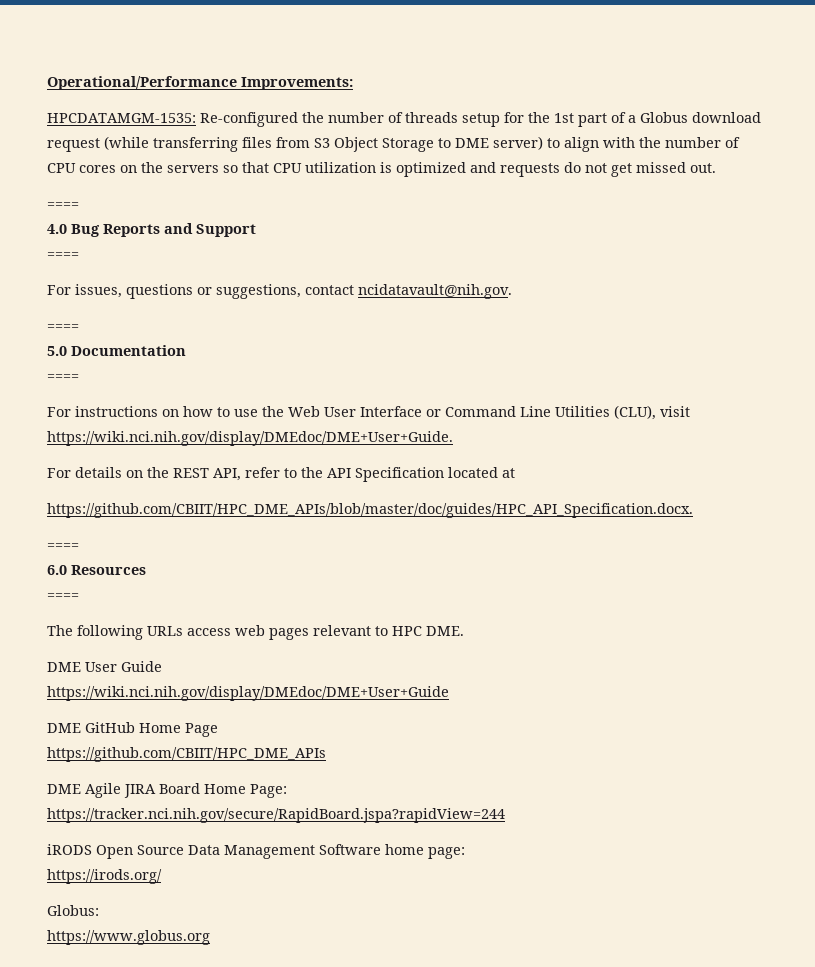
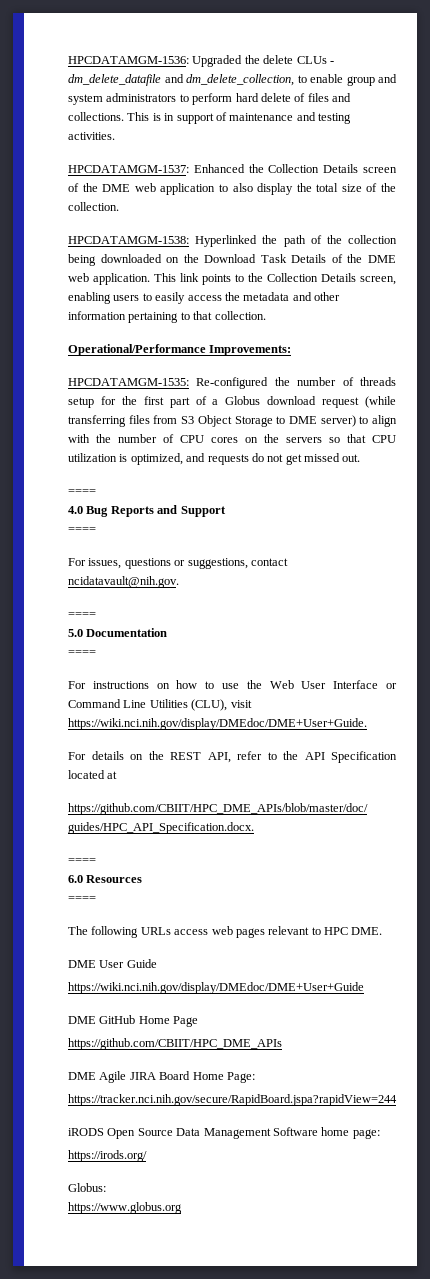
(47, 83) none -> [68,55,334,67] [68,74,397,86] [68,93,351,105] [68,112,351,124] [68,132,115,140] [68,164,398,173] [68,183,396,195] [68,202,119,211] [68,235,397,247] [68,254,396,266] [68,273,396,285] [68,292,340,304] [68,311,266,323] HPCDATAMGM-1536: Upgraded the delete CLUs - dm_delete_datafile and dm_delete_collection, to enable group and system administrators to perform hard delete of files and collections. This is in support of maintenance and testing activities. // HPCDATAMGM-1537: Enhanced the Collection Details screen of the DME web application to also display the total size of the collection. // HPCDATAMGM-1538: Hyperlinked the path of the collection being downloaded on the Download Task Details of the DME web application. This link points to the Collection Details screen, enabling users to easily access the metadata and other information pertaining to that collection. //
[554,113,574,123] 1st -> [143,396,164,405] first
[396,162,466,177] optimized -> [130,453,183,465] optimized,

